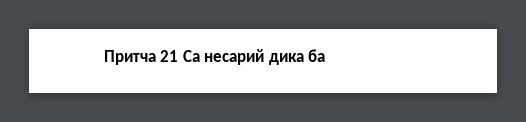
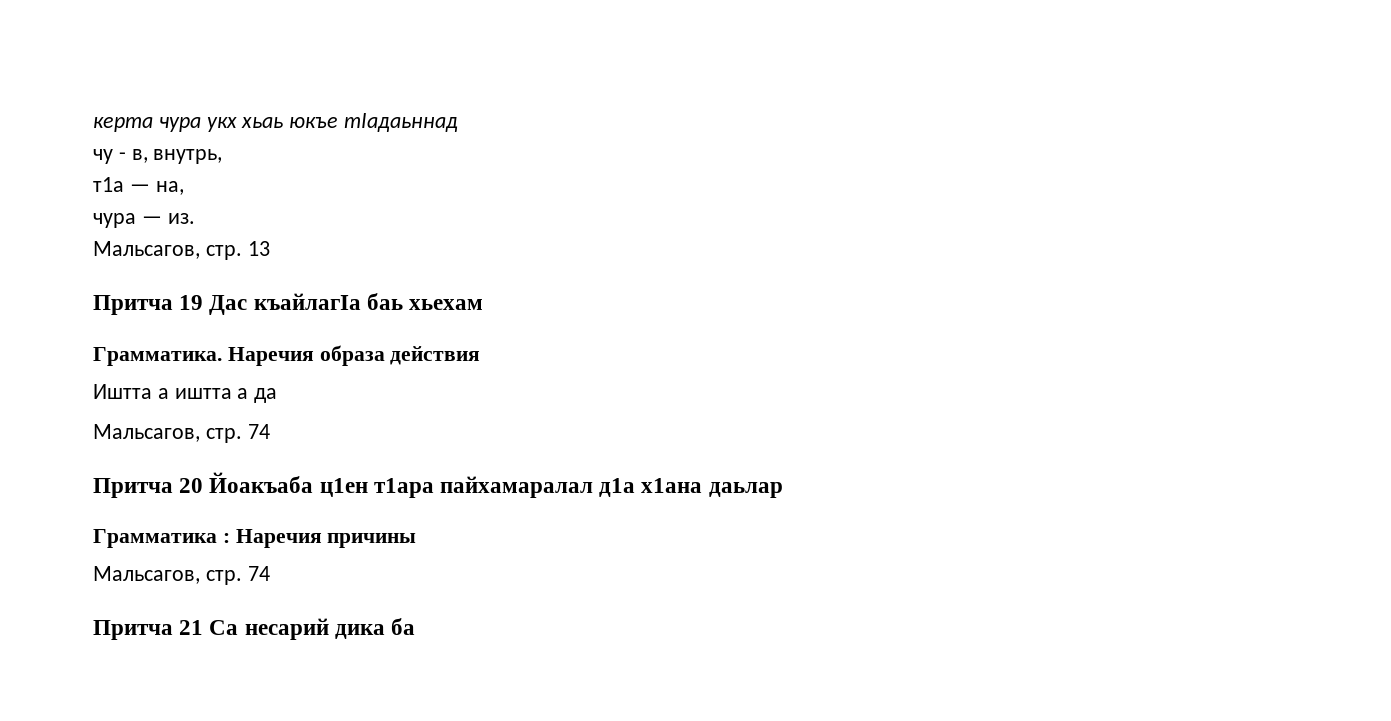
(104, 57) none -> [93,113,459,132] [93,149,223,164] [93,177,184,195] [93,213,195,228] [93,241,270,260] [93,293,484,315] [93,345,481,366] [93,384,278,403] [93,424,270,443] [93,472,783,498] [93,529,417,548] [93,566,270,585] керта чура укх хьаь юкъе тIадаьннад // чу - в, внутрь, // т1а — на, // чура — из. // Мальсагов, стр. 13 // Притча 19 Дас къайлагIа баь хьехам // Грамматика. Наречия образа действия // Иштта а иштта а да // Мальсагов, стр. 74 // Притча 20 Йоакъаба ц1ен т1ара пайхамаралал д1а х1ана даьлар // Грамматика : Наречия причины // Мальсагов, стр. 74 //

